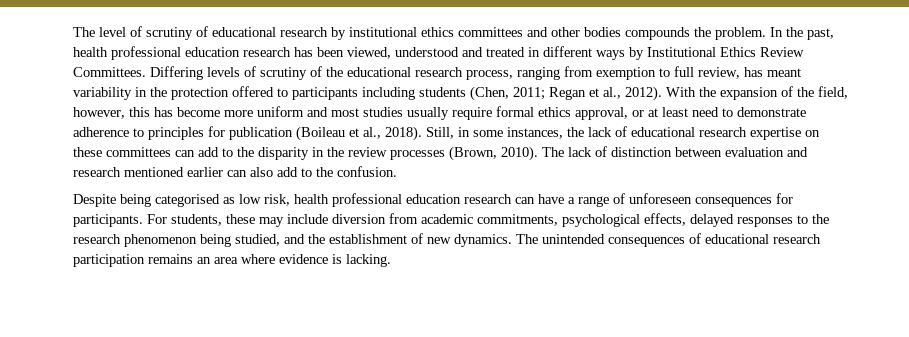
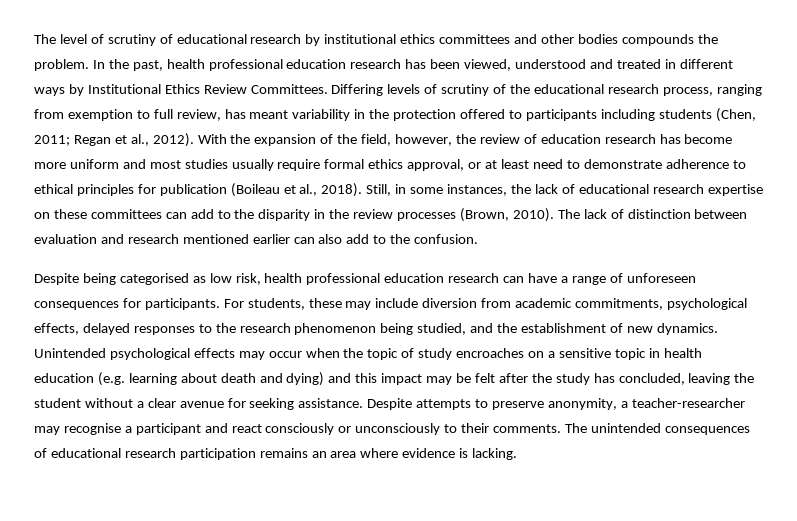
[129,107,150,117] this -> [455,134,656,144] the review of education research
(144, 132) none -> [34,184,73,194] ethical
(512, 240) none -> [34,348,702,360] [34,372,755,386] [34,398,745,410] [34,423,562,435] Unintended psychological effects may occur when the topic of study encroaches on a sensitive topic in health education (e.g. learning about death and dying) and this impact may be felt after the study has concluded, leaving the student without a clear avenue for seeking assistance. Despite attempts to preserve anonymity, a teacher-researcher may recognise a participant and react consciously or unconsciously to their comments.

